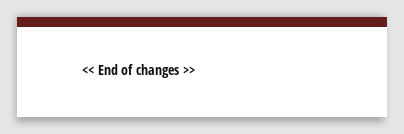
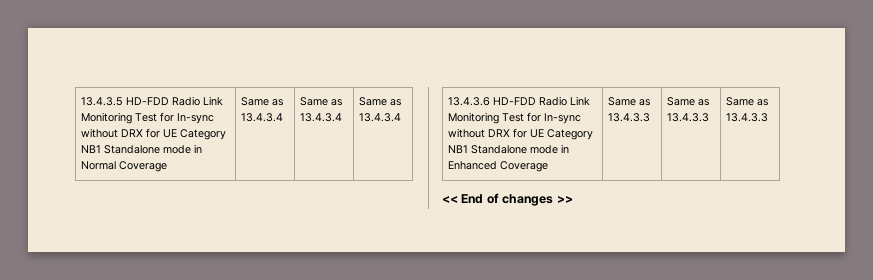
(82, 70) none -> [81,96,224,106] [81,112,215,124] [81,128,227,140] [81,144,203,154] [81,161,168,172] [241,97,284,106] [241,113,284,122] [300,97,343,106] [300,113,343,122] [359,97,402,106] [359,113,402,122] [448,96,591,106] [448,112,582,124] [448,128,594,140] [448,144,570,154] [448,161,549,172] [608,97,651,106] [608,113,651,122] [667,97,710,106] [667,113,710,122] [726,97,769,106] [726,113,769,122] 13.4.3.5 HD-FDD Radio Link Monitoring Test for In-sync without DRX for UE Category NB1 Standalone mode in Normal Coverage | Same as 13.4.3.4 | Same as 13.4.3.4 | Same as 13.4.3.4 // 13.4.3.6 HD-FDD Radio Link Monitoring Test for In-sync without DRX for UE Category NB1 Standalone mode in Enhanced Coverage | Same as 13.4.3.3 | Same as 13.4.3.3 | Same as 13.4.3.3 //

